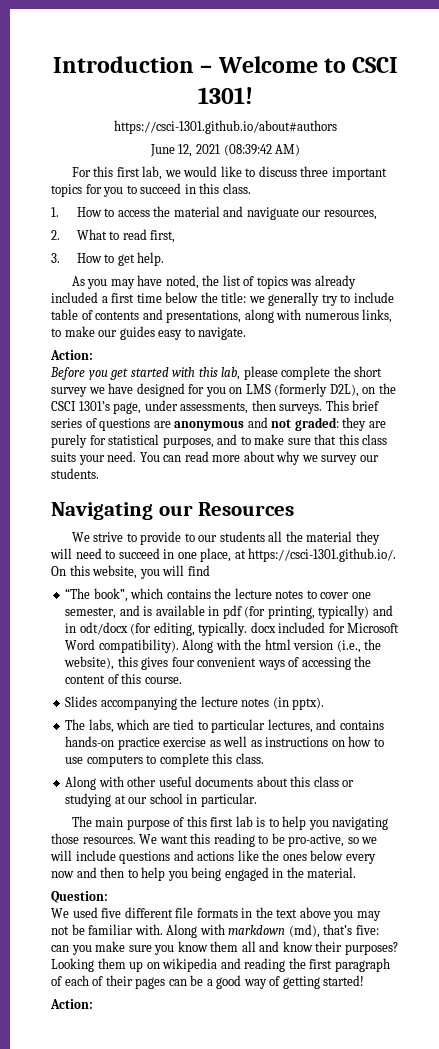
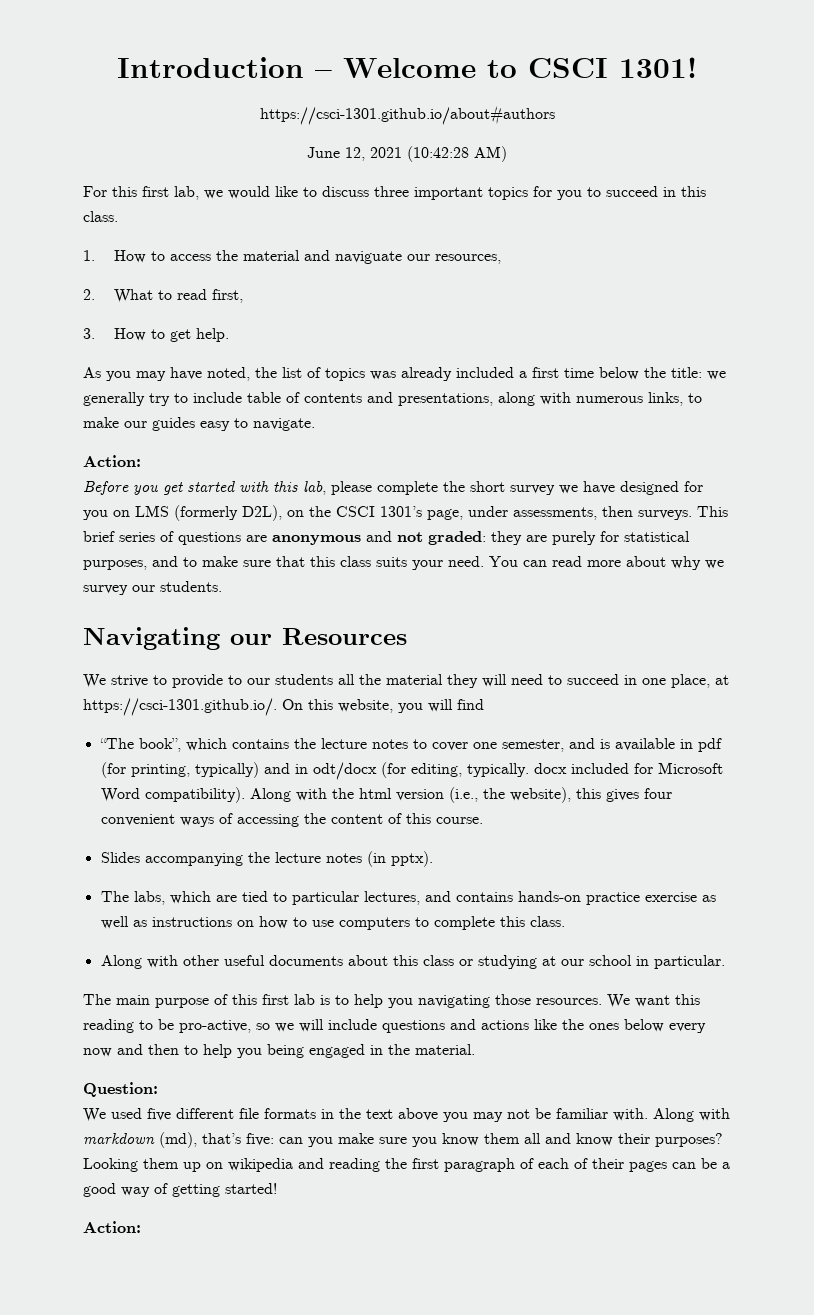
[223,144,272,156] (08:39:42 -> [407,146,469,162] (10:42:28

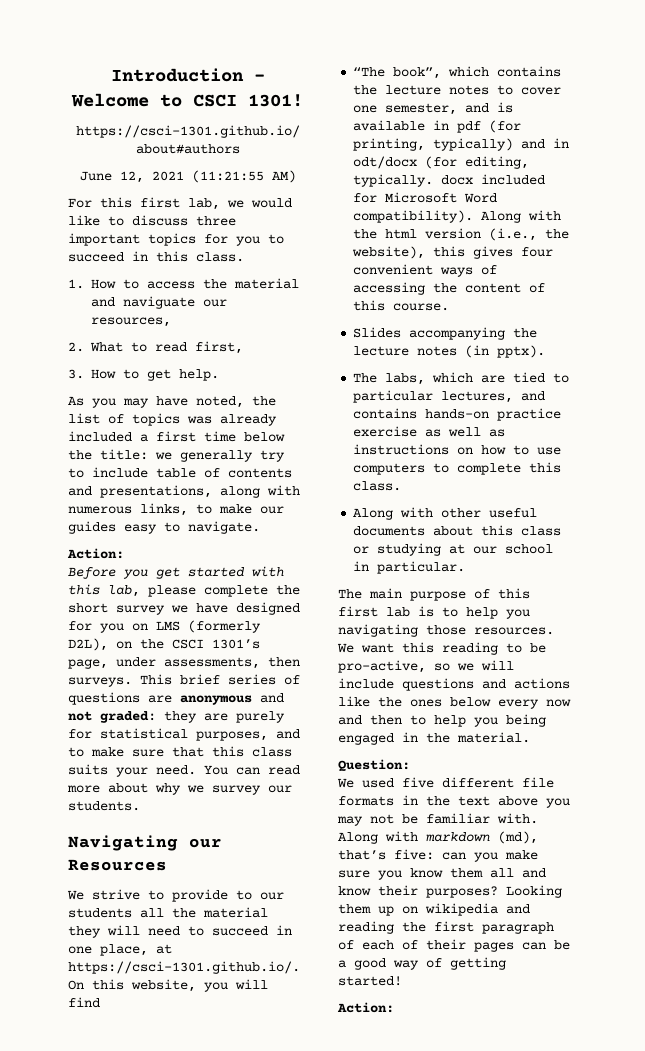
[407,146,469,162] (10:42:28 -> [191,170,264,183] (11:21:55

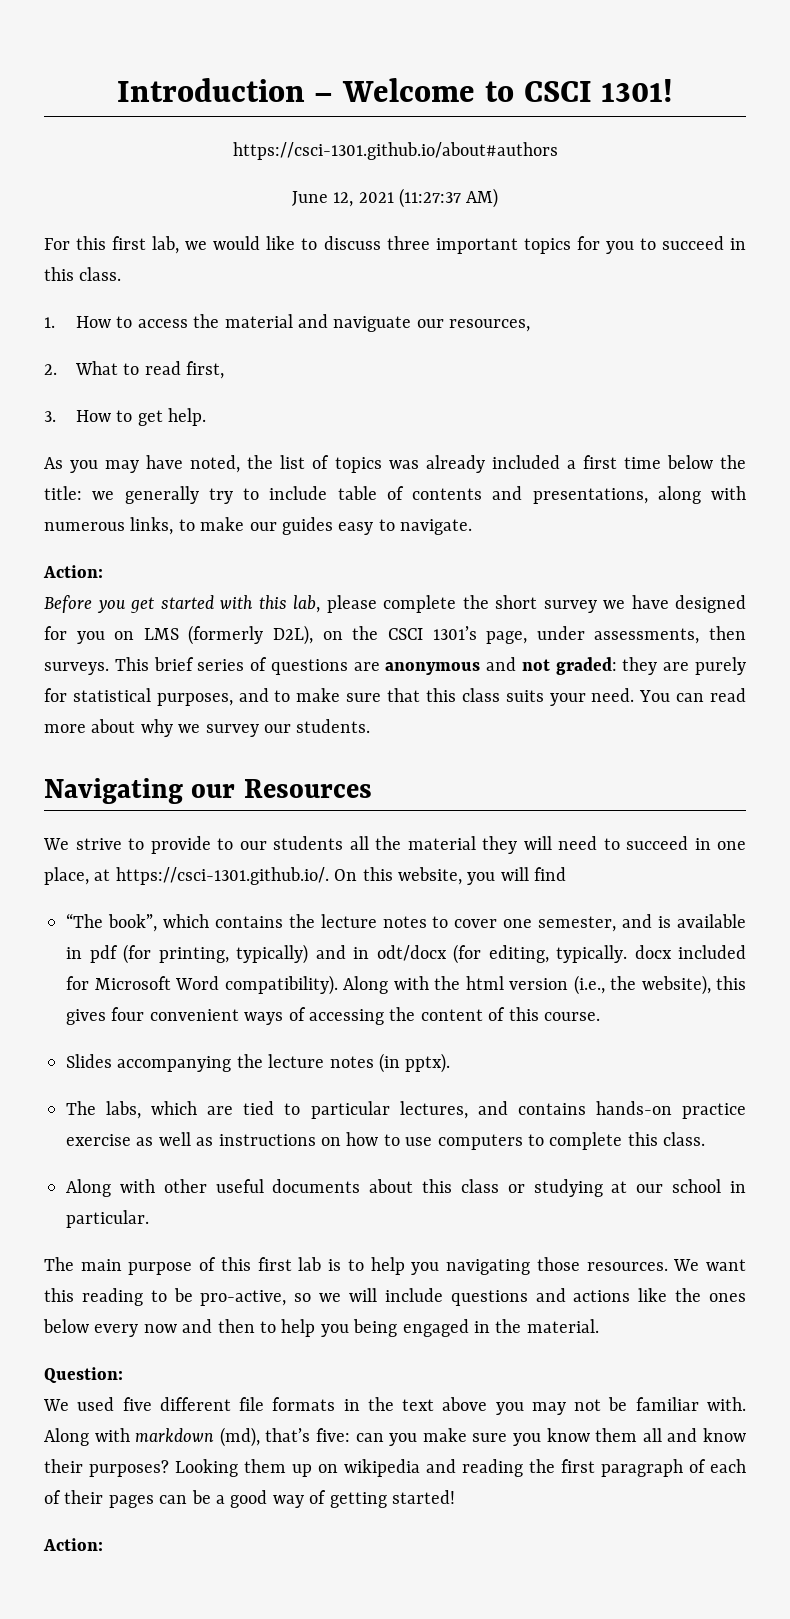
[191,170,264,183] (11:21:55 -> [398,188,461,208] (11:27:37

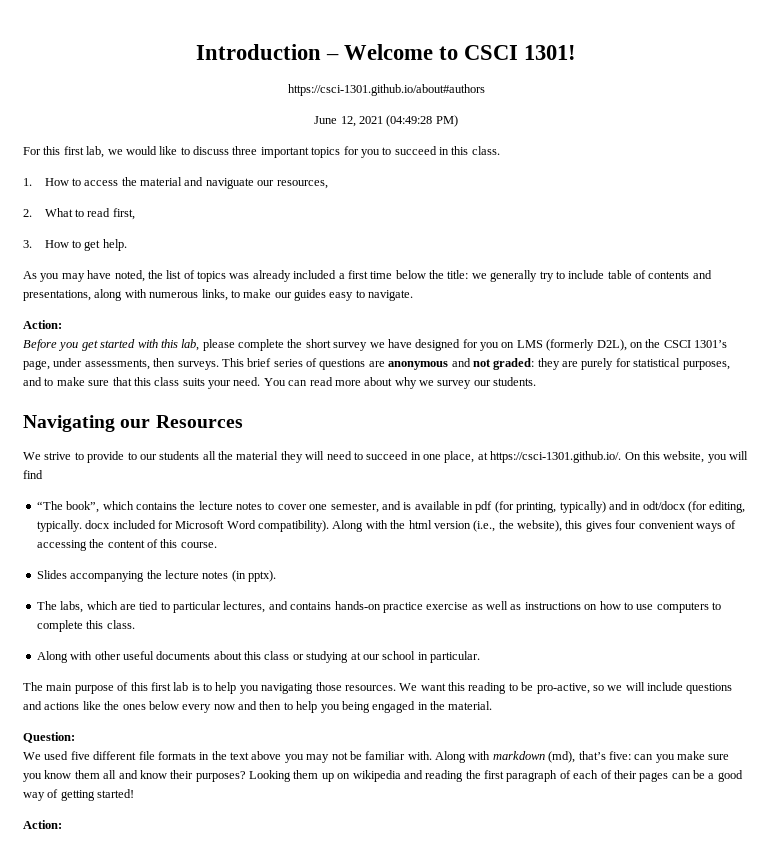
[398,188,499,208] (11:27:37 AM) -> [386,115,458,127] (04:49:28 PM)

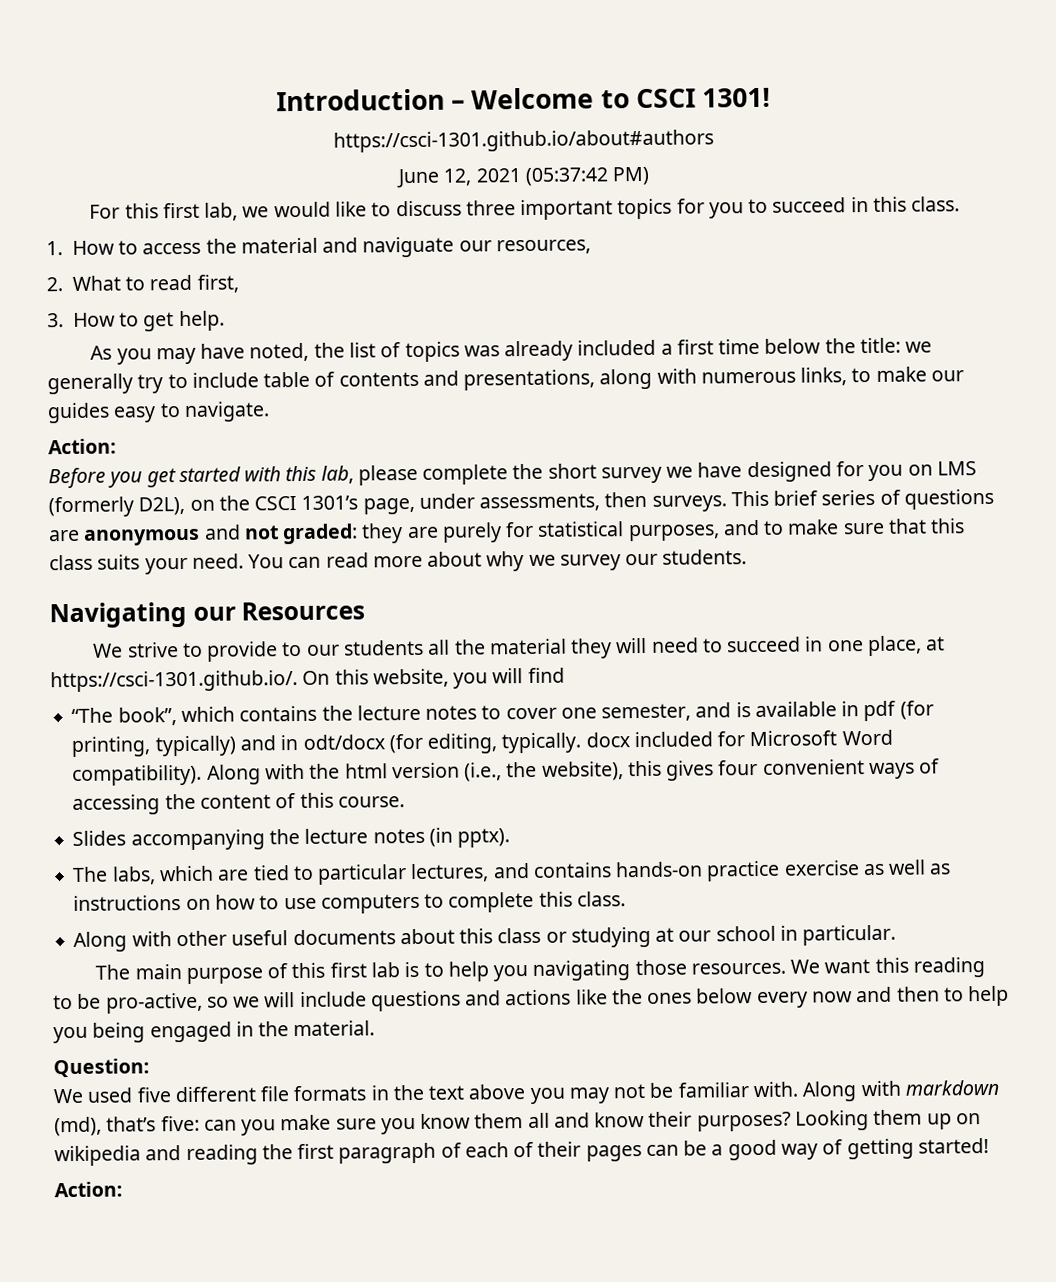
[386,115,433,127] (04:49:28 -> [524,167,609,187] (05:37:42

